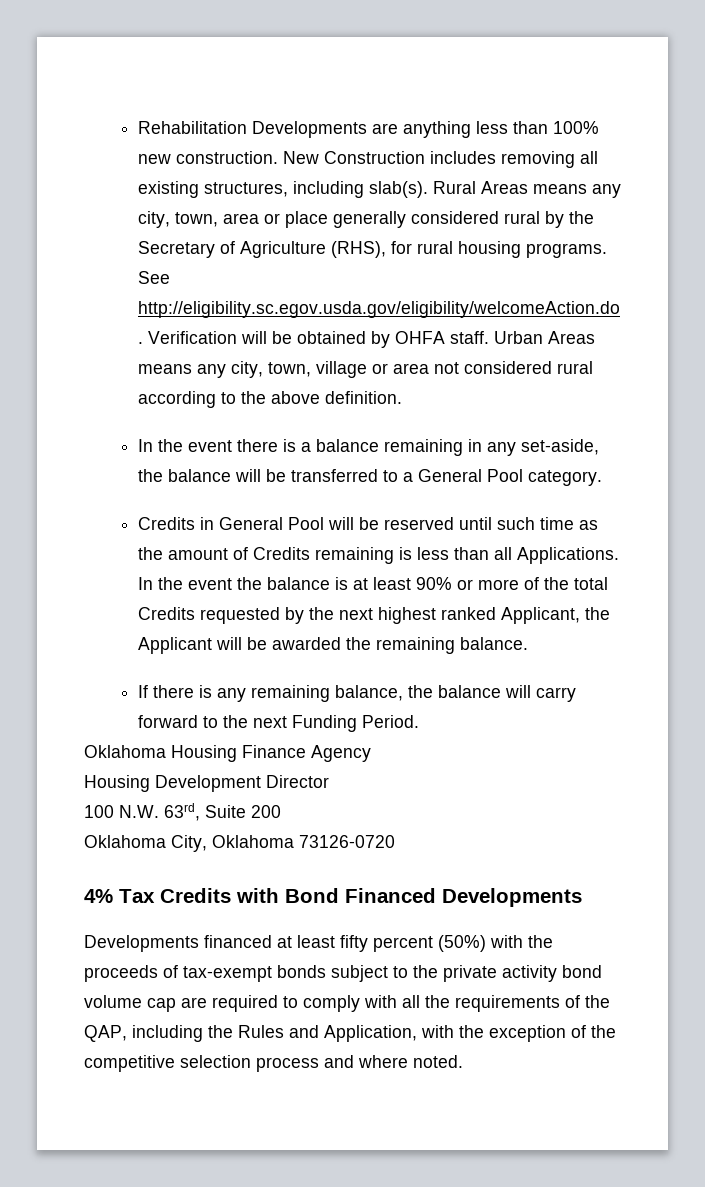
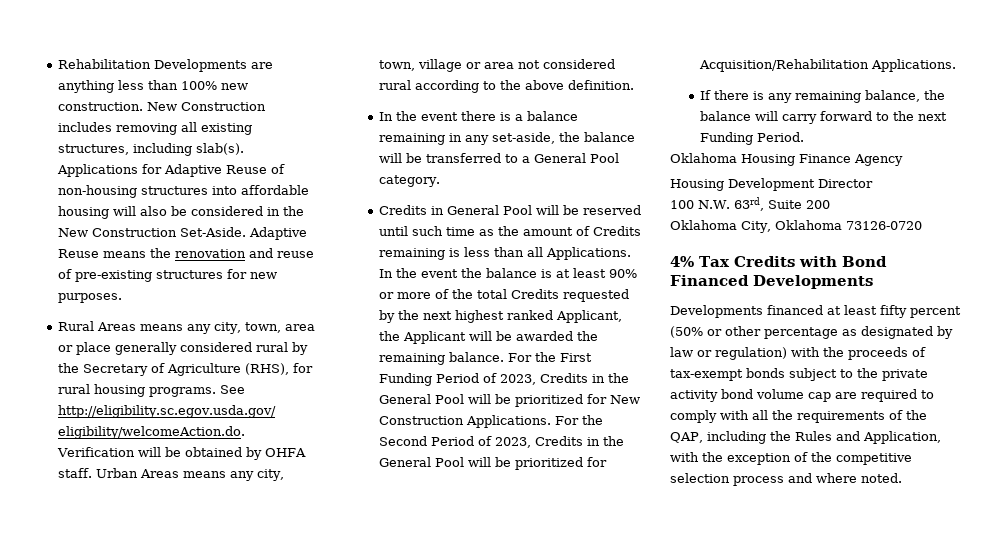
(428, 189) none -> [56,164,285,177] [57,185,309,198] [57,206,304,219] [57,227,307,240] [57,248,314,258] [57,269,277,282] [57,293,122,303] Applications for Adaptive Reuse of non-housing structures into affordable housing will also be considered in the New Construction Set-Aside. Adaptive Reuse means the renovation and reuse of pre-existing structures for new purposes. //
(528, 643) none -> [507,352,592,362] [378,373,629,386] [378,394,640,407] [378,415,603,428] [378,436,624,448] [378,457,607,470] [698,59,956,72] For the First Funding Period of 2023, Credits in the General Pool will be prioritized for New Construction Applications. For the Second Period of 2023, Credits in the General Pool will be prioritized for Acquisition/Rehabilitation Applications.
[438,935,486,952] (50%) -> [670,326,953,339] [670,347,787,360] (50% or other percentage as designated by law or regulation)

